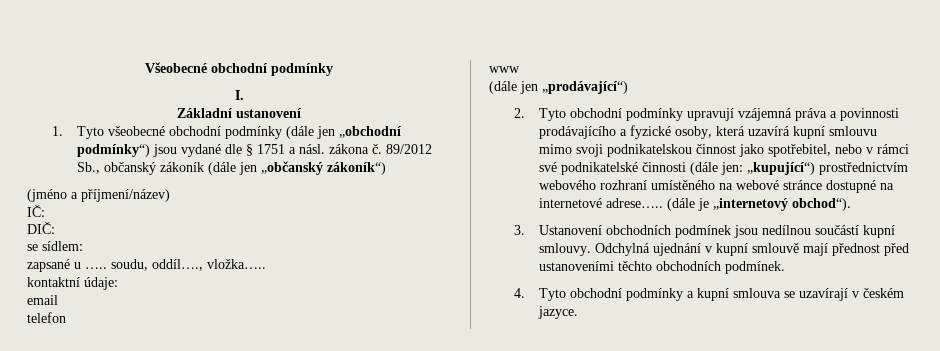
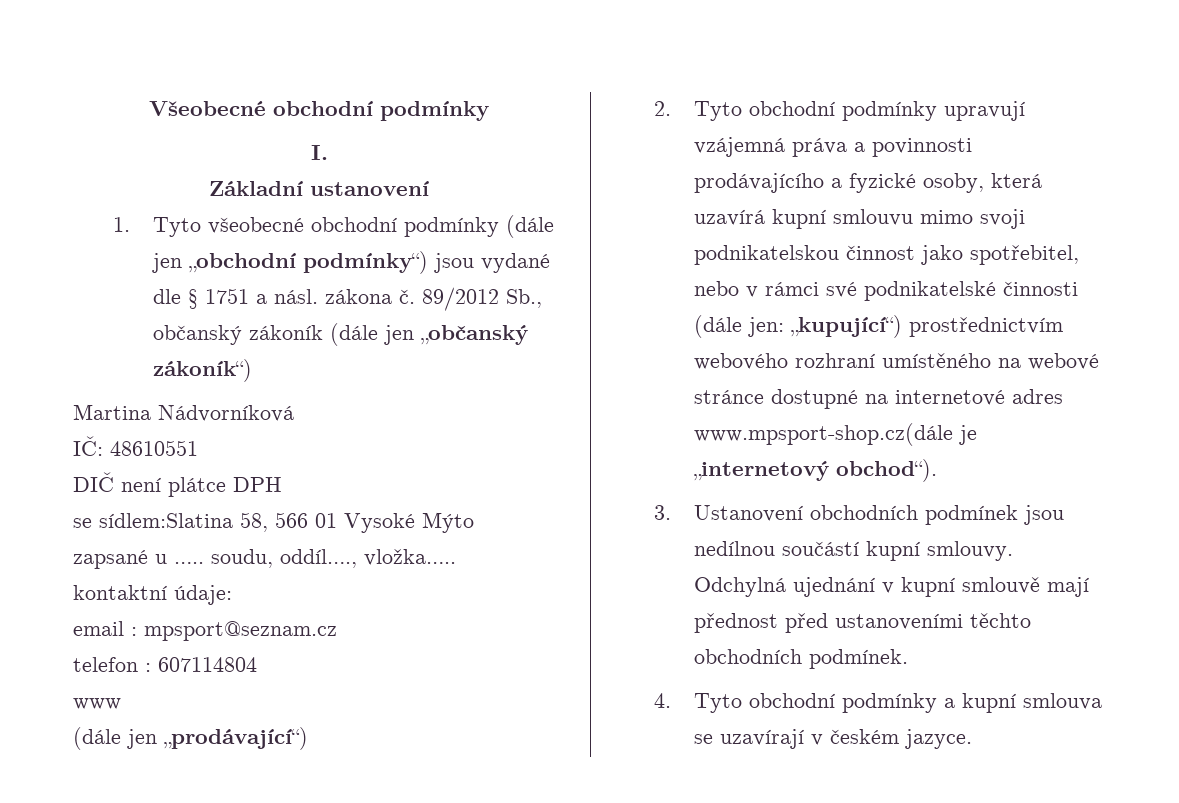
[27,189,170,202] [27,205,45,217] [27,222,55,234] [27,241,83,251] (jméno a příjmení/název) // IČ: // DIČ: // se sídlem: -> [73,404,294,422] [73,436,198,456] [73,472,282,497] [73,512,474,533] Martina Nádvorníková // IČ: 48610551 // DIČ není plátce DPH // se sídlem:Slatina 58, 566 01 Vysoké Mýto
(58, 300) none -> [131,621,337,641] : mpsport@seznam.cz
(66, 317) none -> [145,657,257,672] : 607114804
[606,198,696,211] adrese….. (dále -> [1012,389,1064,404] [694,423,954,446] adres www.mpsport-shop.cz(dále

